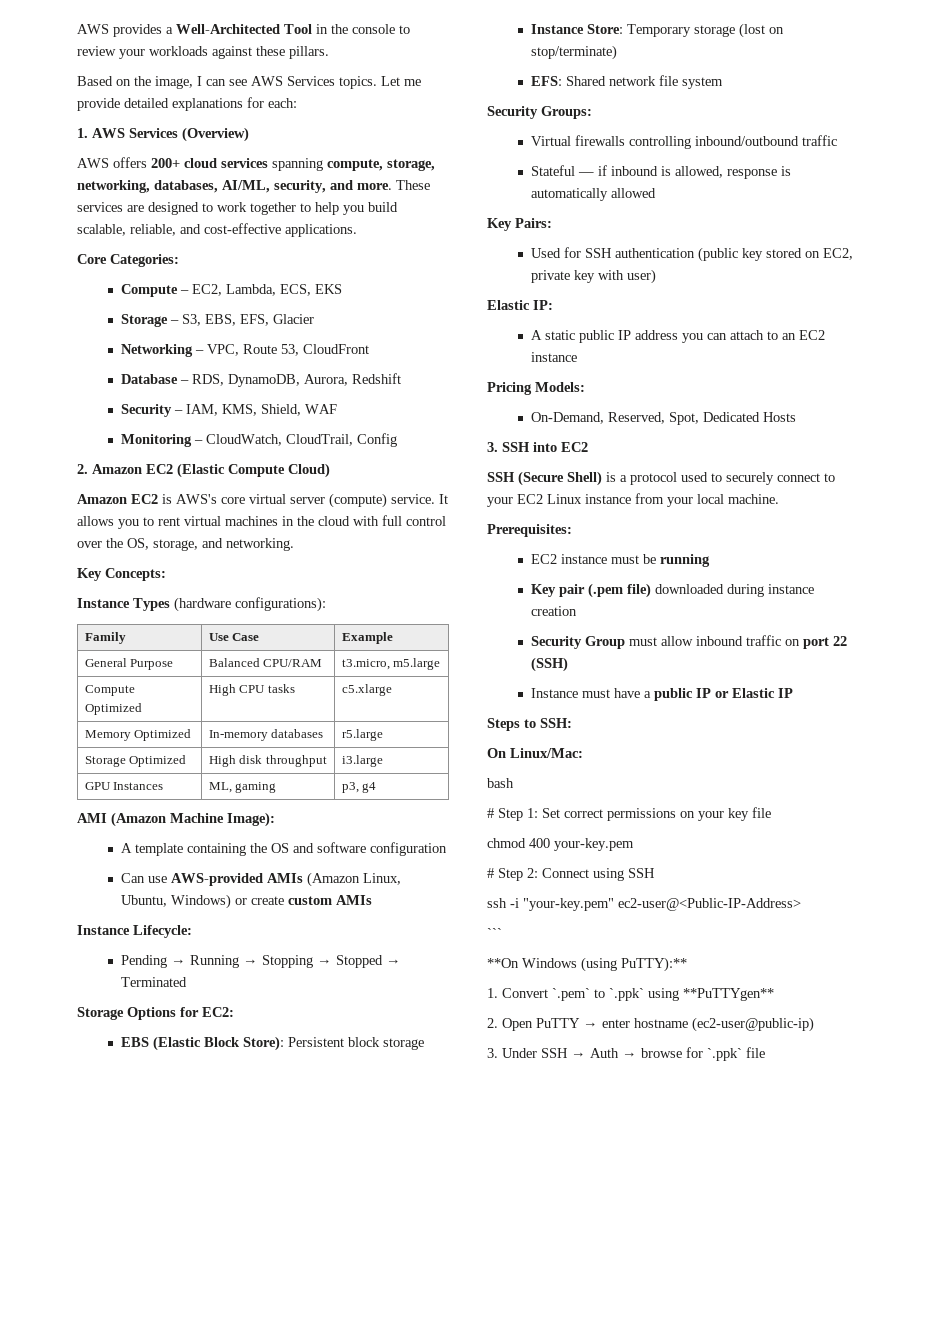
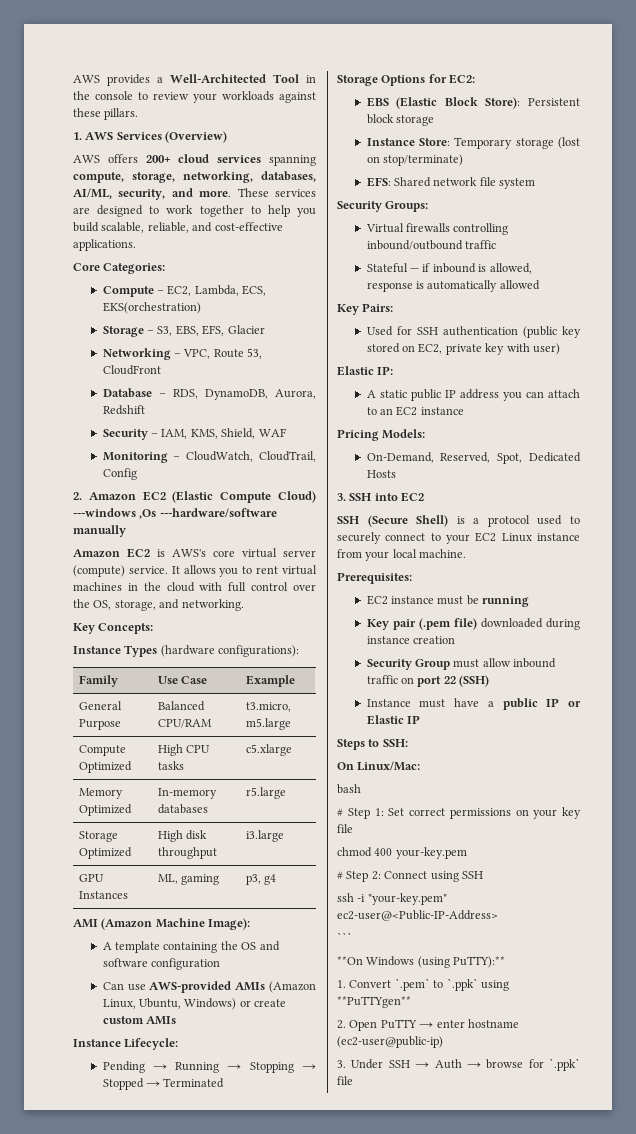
[77,76,421,89] [77,97,297,111] // Based on the image, I can see AWS Services topics. Let me provide detailed explanations for each: -> (139, 114) none
[315,284,343,294] EKS -> [102,302,201,314] EKS(orchestration)
(330, 470) none -> [73,508,277,519] [73,525,126,537] ---windows ,Os ---hardware/software manually

